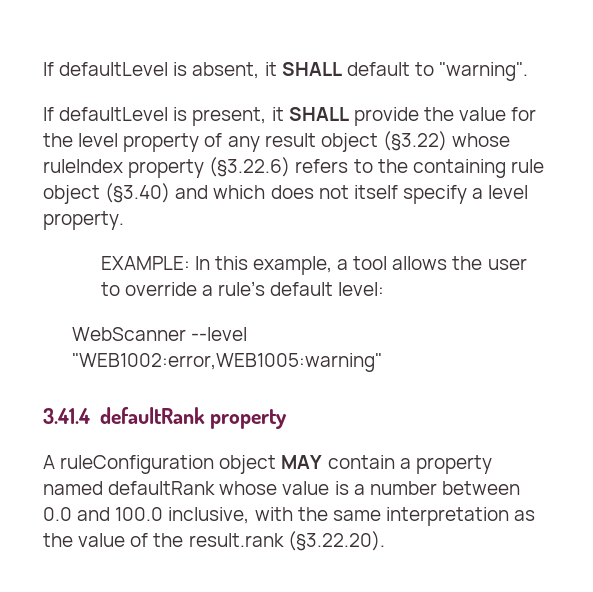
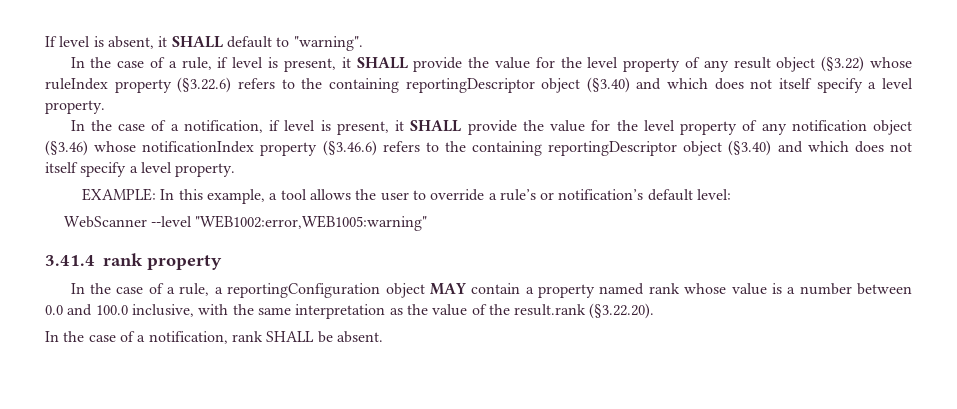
[43,62,169,76] If defaultLevel -> [45,36,91,47] If level
[43,107,169,121] If defaultLevel -> [70,57,264,70] In the case of a rule, if level
[510,159,544,173] rule -> [405,77,913,93] [45,100,105,114] [70,120,913,135] [45,140,678,156] reportingDescriptor object (§3.40) and which does not itself specify a level property. // In the case of a notification, if level is present, it SHALL provide the value for the level property of any notification object (§3.46) whose notificationIndex property (§3.46.6) refers to the containing reportingDescriptor
(265, 288) none -> [540,189,644,200] or notification’s
[99,407,205,424] defaultRank -> [103,253,143,266] rank
[43,455,215,474] A ruleConfiguration -> [70,283,381,298] In the case of a rule, a reportingConfiguration
[108,481,216,495] defaultRank -> [648,283,680,294] rank
(385, 541) none -> [45,331,383,344] // In the case of a notification, rank SHALL be absent.

